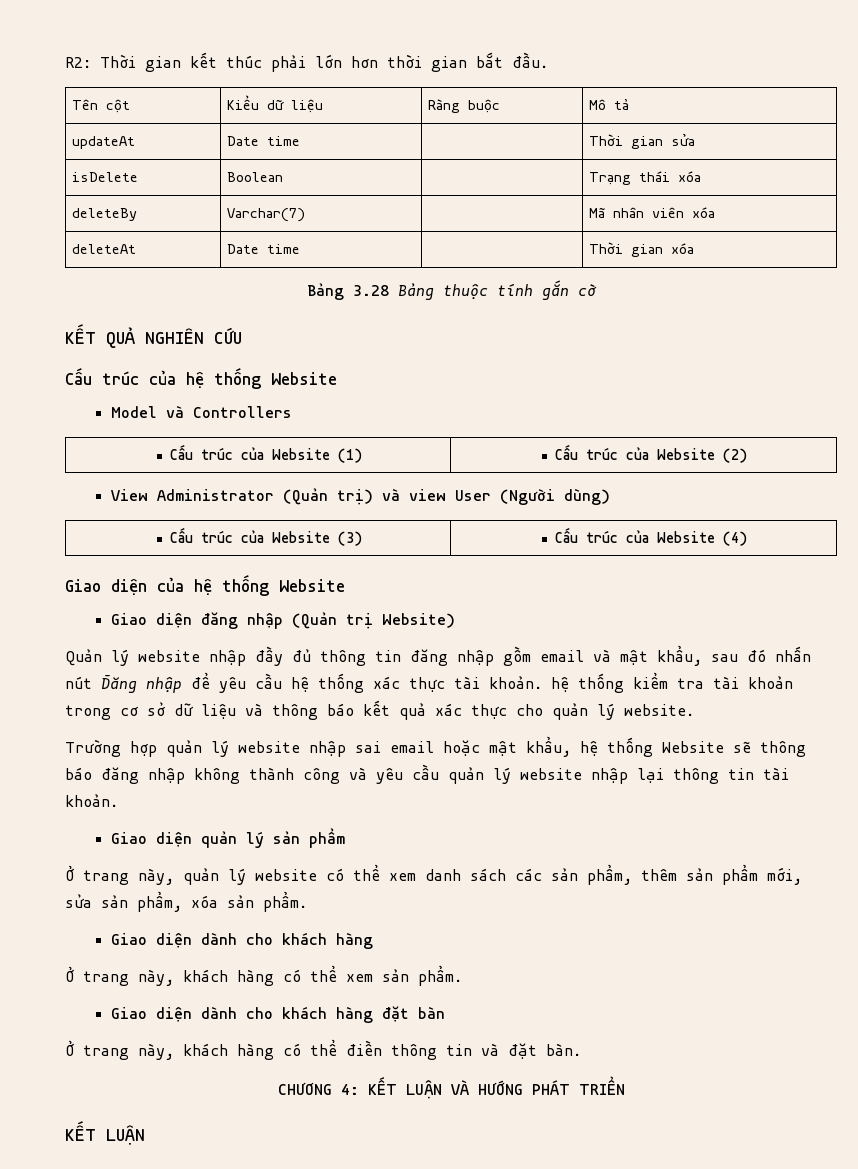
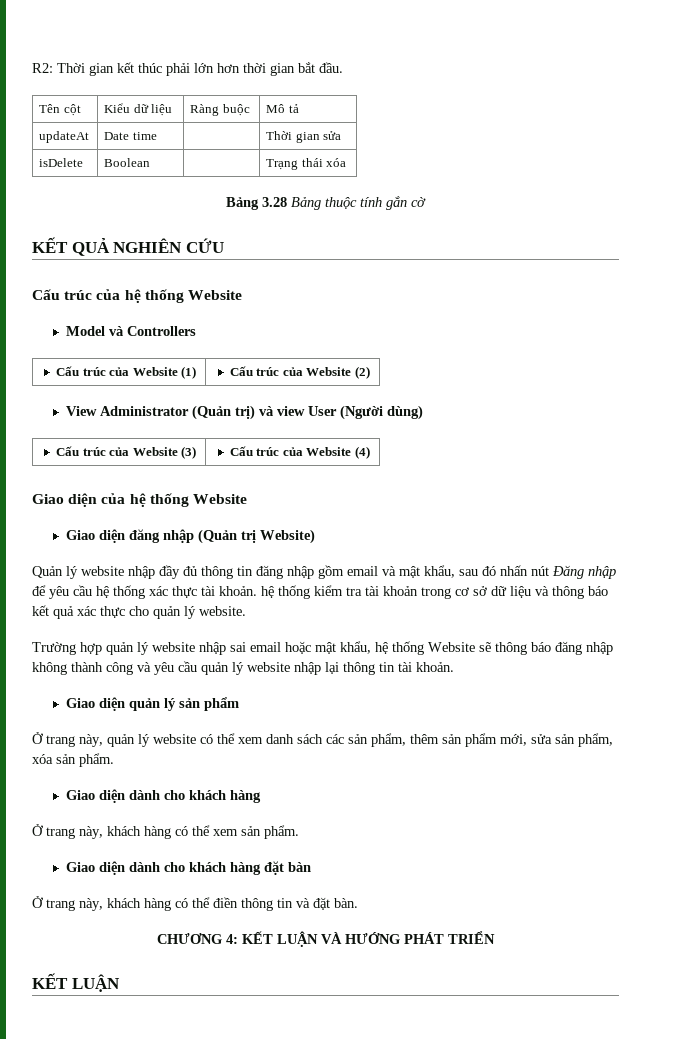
[72,208,138,221] [227,208,306,222] [589,207,716,218] [72,244,137,254] [227,244,301,254] [589,242,695,257] // deleteBy | Varchar(7) | | Mã nhân viên xóa // deleteAt | Date time | | Thời gian xóa -> (347, 162) none

